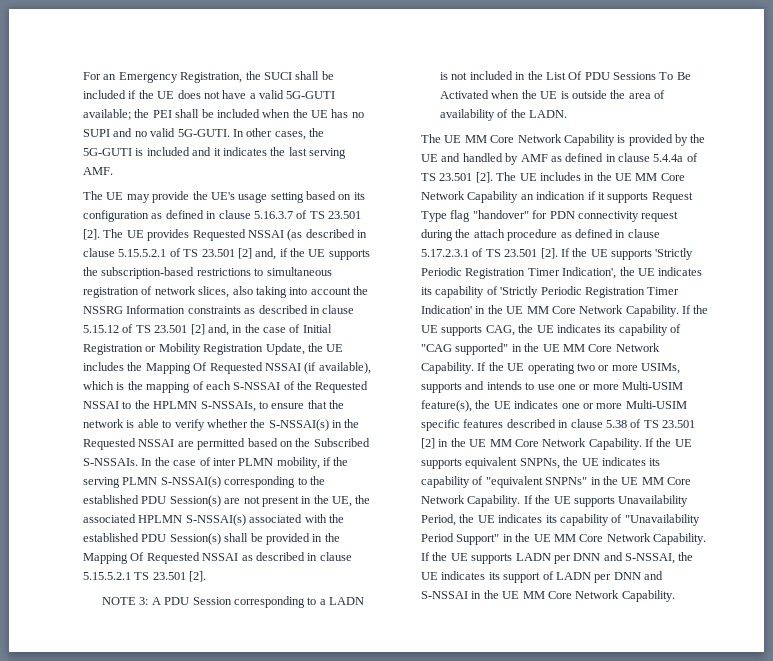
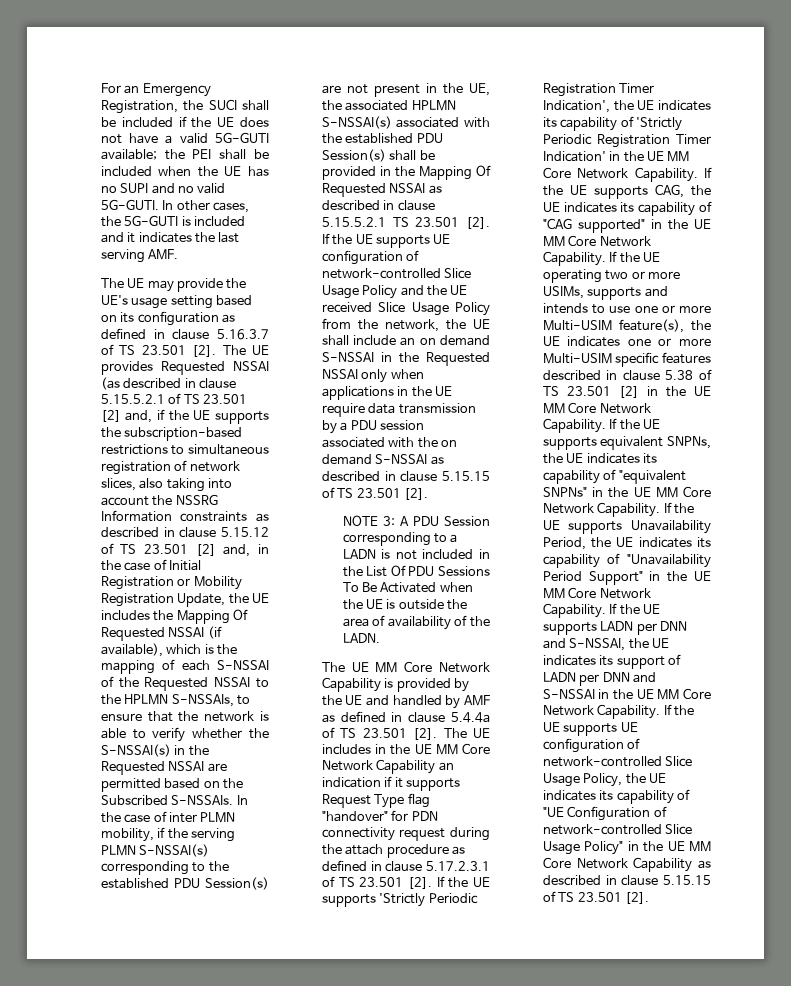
(207, 576) none -> [321,233,451,248] [321,250,420,265] [321,268,472,279] [321,285,468,299] [321,302,490,316] [321,318,490,332] [321,335,490,346] [321,352,490,366] [321,369,424,383] [321,386,452,400] [321,403,476,417] [321,420,424,434] [321,437,457,448] [321,454,444,465] [321,471,490,482] [321,487,428,500] If the UE supports UE configuration of network-controlled Slice Usage Policy and the UE received Slice Usage Policy from the network, the UE shall include an on demand S-NSSAI in the Requested NSSAI only when applications in the UE require data transmission by a PDU session associated with the on demand S-NSSAI as described in clause 5.15.15 of TS 23.501 [2].
(675, 596) none -> [663,704,694,716] [542,722,638,736] [542,738,641,753] [542,756,693,767] [542,773,666,787] [542,789,690,804] [542,806,667,821] [542,824,693,835] [542,841,711,855] [542,857,711,872] [542,875,711,886] [542,891,649,904] If the UE supports UE configuration of network-controlled Slice Usage Policy, the UE indicates its capability of "UE Configuration of network-controlled Slice Usage Policy" in the UE MM Core Network Capability as described in clause 5.15.15 of TS 23.501 [2].

